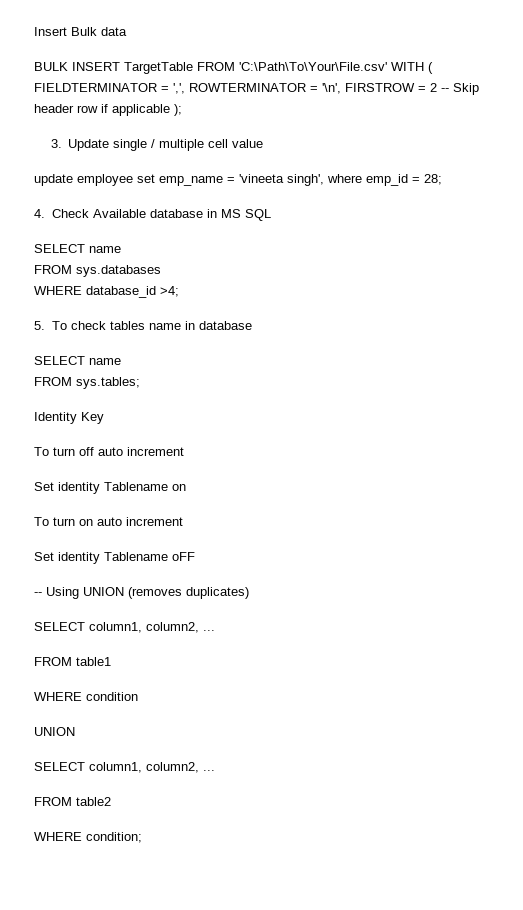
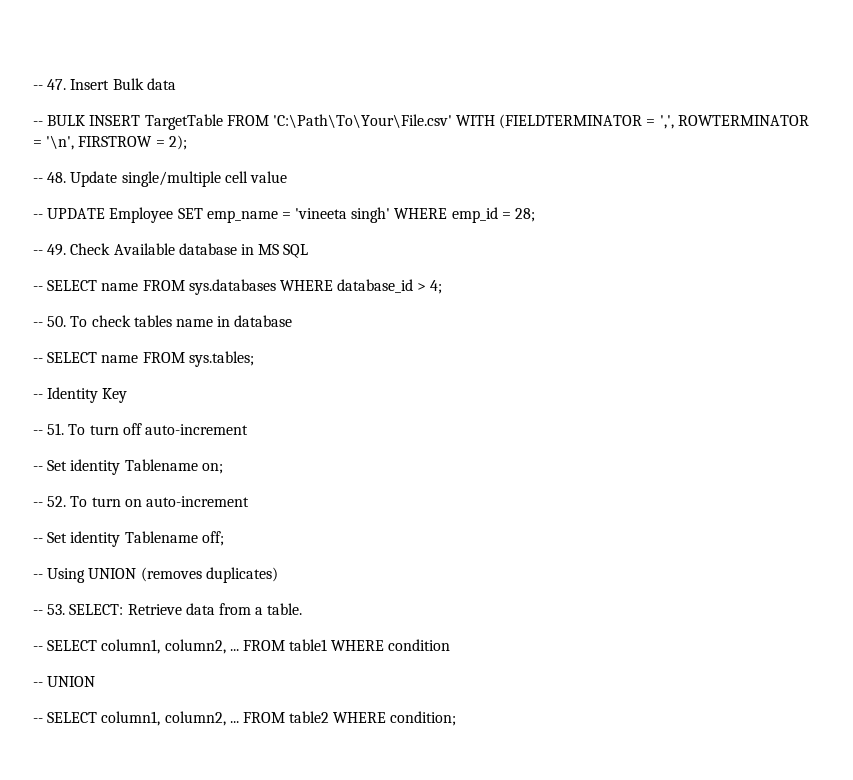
(34, 31) none -> [33,79,67,90] -- 47.
(127, 31) none -> [33,121,43,126] --
[428,62,433,74] [34,83,157,92] ( FIELDTERMINATOR -> [499,114,643,129] (FIELDTERMINATOR
[430,83,479,95] [34,104,182,116] [50,139,264,151] [34,174,155,186] 2 -- Skip header row if applicable ); // 3. Update single / multiple cell value // update employee set -> [168,135,187,150] [33,171,287,187] [33,207,203,223] 2); // -- 48. Update single/multiple cell value // -- UPDATE Employee SET
[287,174,362,186] singh', where -> [351,207,448,223] singh' WHERE
[34,209,45,218] 4. -> [33,244,67,256] -- 49.
[34,244,121,253] SELECT name // -> [33,280,139,291] -- SELECT name
(161, 271) // -> (276, 287) none
[160,286,179,297] [34,321,45,330] >4; // 5. -> [417,280,443,294] [33,316,67,327] > 4; // -- 50.
[34,356,121,365] SELECT name // -> [33,352,139,363] -- SELECT name
(140, 383) none -> [33,394,43,399] --
(104, 418) none -> [33,423,65,435] -- 51.
[98,447,184,456] [34,482,186,494] auto increment // Set identity Tablename on // -> [144,424,248,435] [33,459,223,475] [33,496,67,507] auto-increment // -- Set identity Tablename on; // -- 52.
[97,517,183,526] [34,552,195,564] auto increment // Set identity Tablename oFF -> [145,496,249,507] [33,531,224,547] auto-increment // -- Set identity Tablename off;
[34,622,215,633] SELECT column1, column2, ... // -> [33,603,303,615] [33,639,239,654] -- 53. SELECT: Retrieve data from a table. // -- SELECT column1, column2, ...
(111, 661) // -> (328, 645) none
(138, 696) none -> [33,682,43,687] --
[34,762,215,773] SELECT column1, column2, ... // -> [33,711,239,726] -- SELECT column1, column2, ...
(111, 801) // -> (330, 717) none

